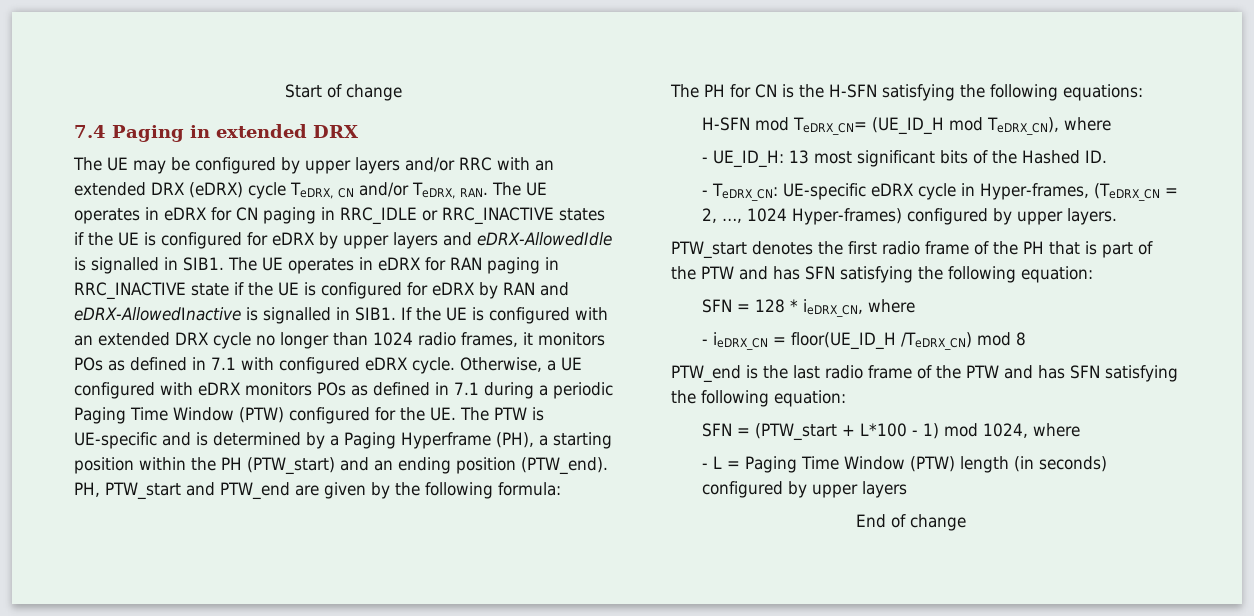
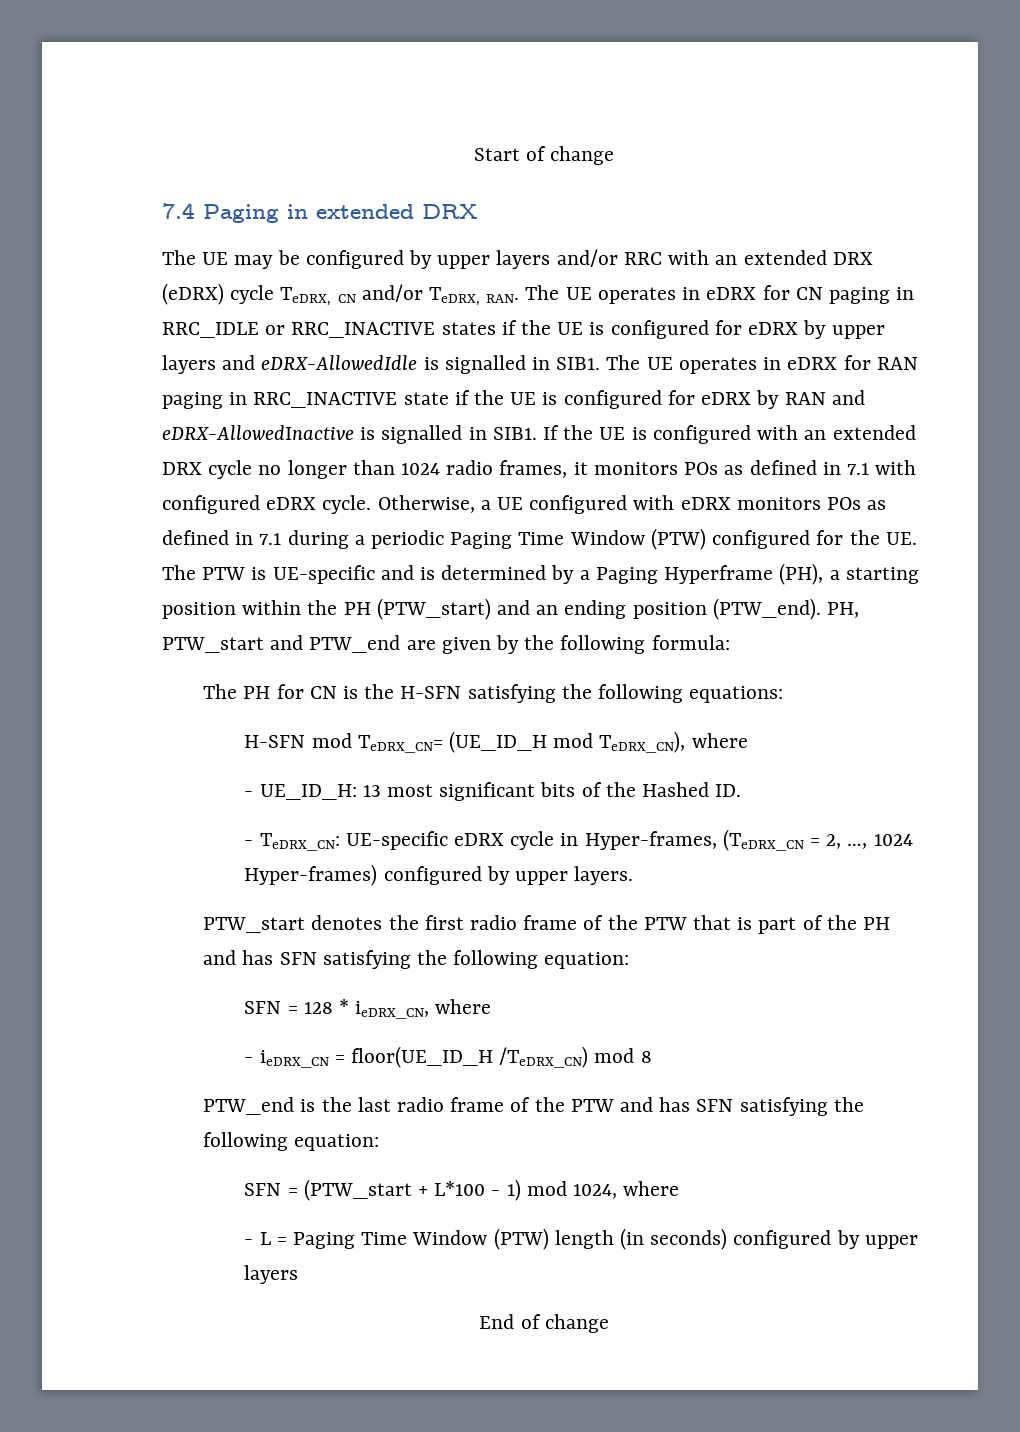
[1023,241,1045,254] PH -> [643,917,687,930] PTW
[701,266,735,279] PTW -> [863,917,891,930] PH

